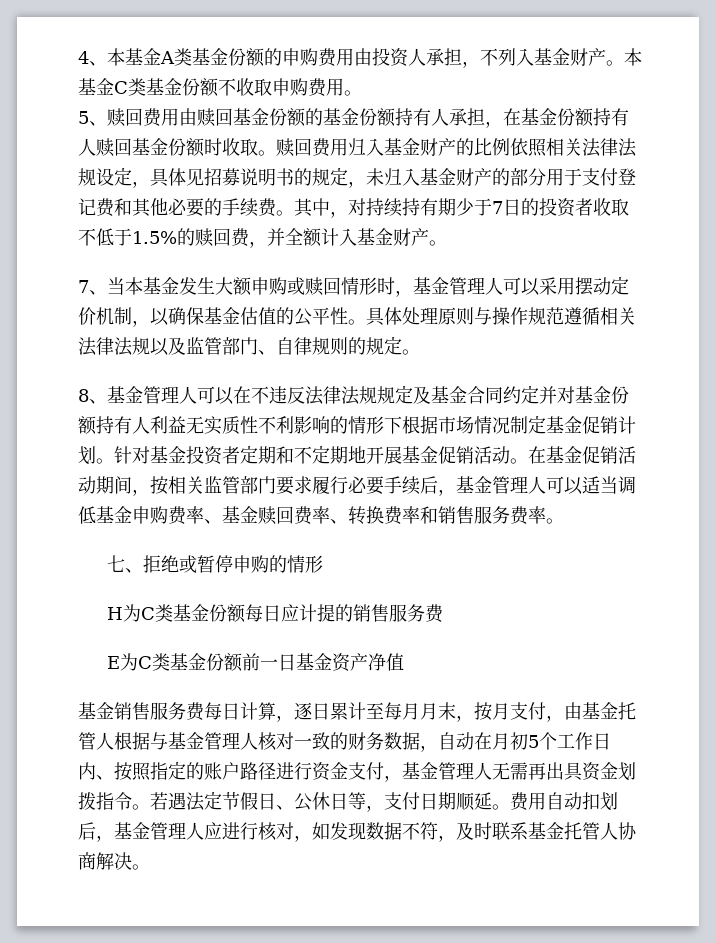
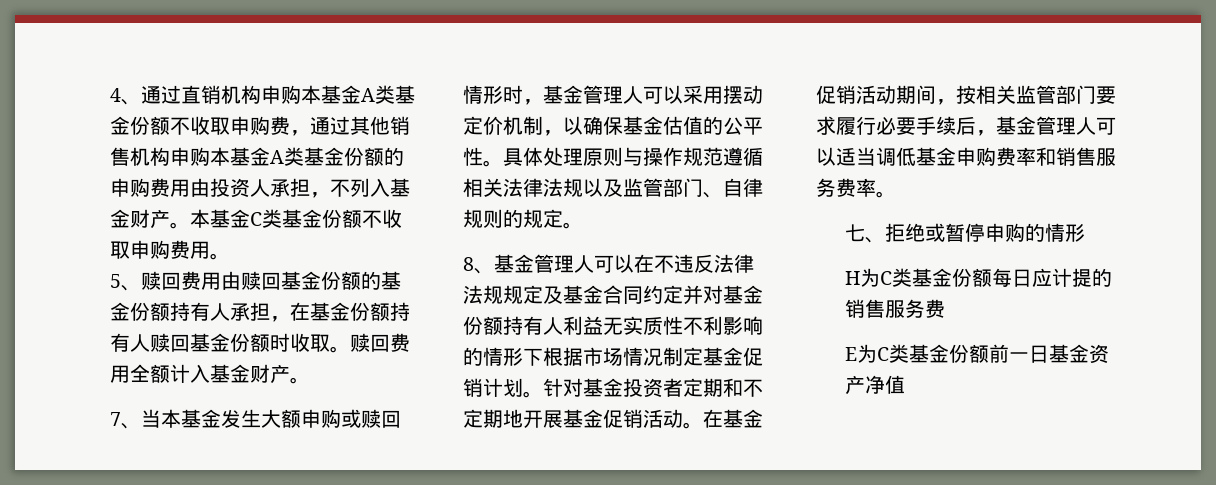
(107, 63) none -> [141,85,415,104] [110,116,410,136] [110,147,210,166] 通过直销机构申购本基金A类基金份额不收取申购费，通过其他销售机构申购
[348,138,637,157] [78,167,636,188] [78,198,629,218] [78,228,285,248] 归入基金财产的比例依照相关法律法规设定，具体见招募说明书的规定，未归入基金财产的部分用于支付登记费和其他必要的手续费。其中，对持续持有期少于7日的投资者收取不低于1.5%的赎回费，并 -> (130, 374) none
[204,506,420,525] 、基金赎回费率、转换费率 -> (1036, 156) none
[78,702,636,722] [78,732,611,752] [78,761,636,782] [78,791,618,812] [78,822,637,842] [78,852,150,870] // 基金销售服务费每日计算，逐日累计至每月月末，按月支付，由基金托管人根据与基金管理人核对一致的财务数据，自动在月初5个工作日内、按照指定的账户路径进行资金支付，基金管理人无需再出具资金划拨指令。若遇法定节假日、公休日等，支付日期顺延。费用自动扣划后，基金管理人应进行核对，如发现数据不符，及时联系基金托管人协商解决。 -> (906, 384) none

